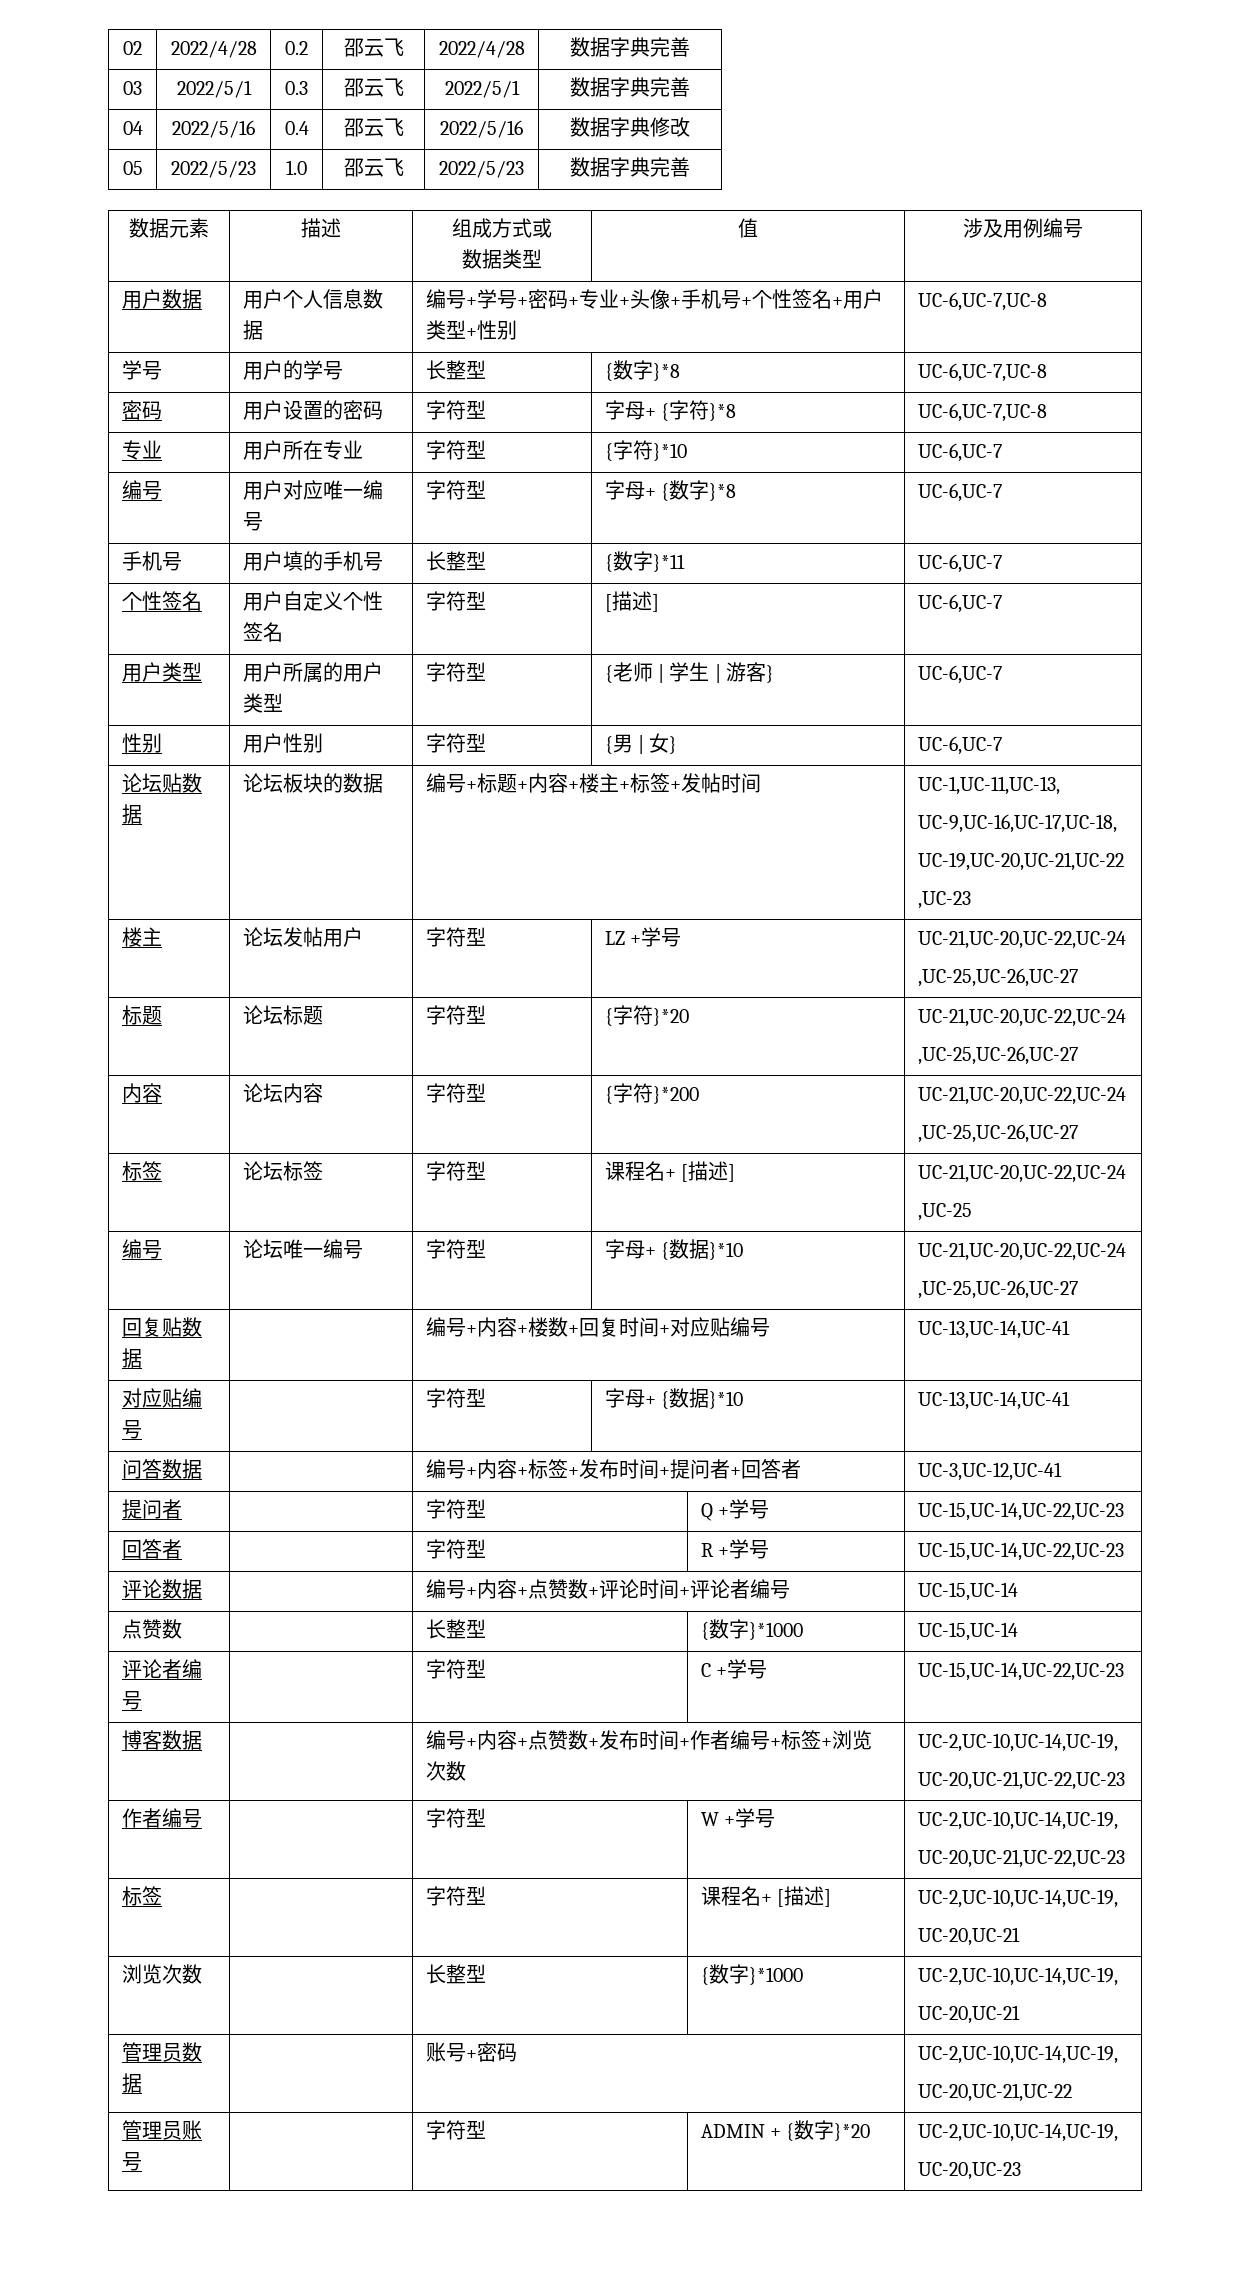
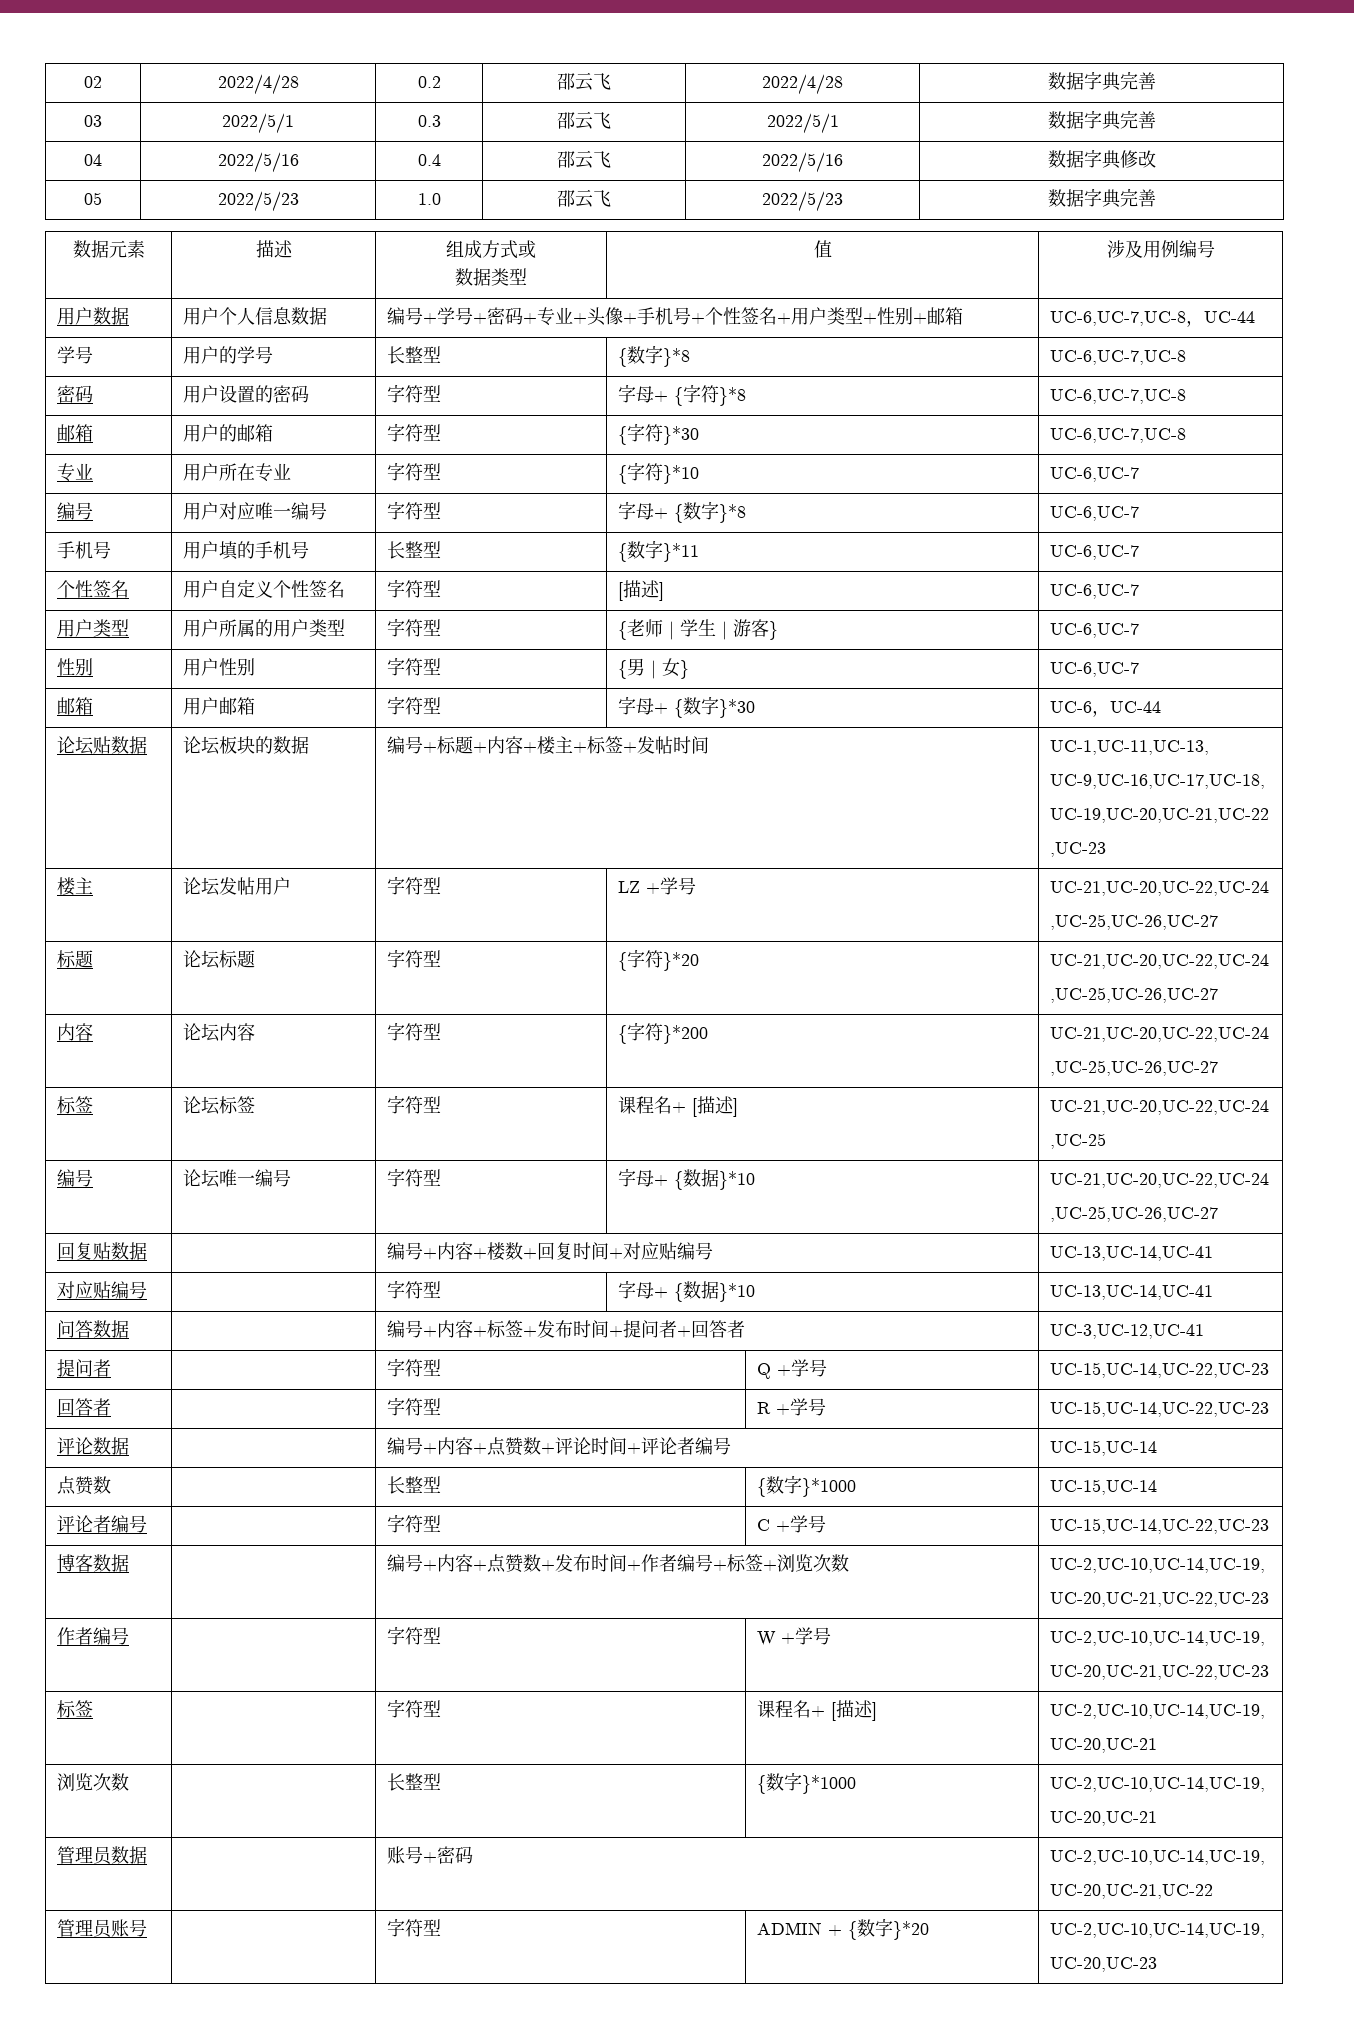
[917,292,1047,311] | UC-6,UC-7,UC-8 -> [913,307,964,325] [1050,311,1256,327] +邮箱 | UC-6,UC-7,UC-8，UC-44
(1047, 412) none -> [57,424,94,442] [183,424,274,442] [387,423,442,442] [618,423,700,445] [1050,428,1187,443] // 邮箱 | 用户的邮箱 | 字符型 | {字符}*30 | UC-6,UC-7,UC-8
(1002, 745) none -> [57,697,94,715] [183,697,256,715] [387,696,442,715] [618,696,756,718] [1050,701,1162,717] // 邮箱 | 用户邮箱 | 字符型 | 字母+ {数字}*30 | UC-6，UC-44

